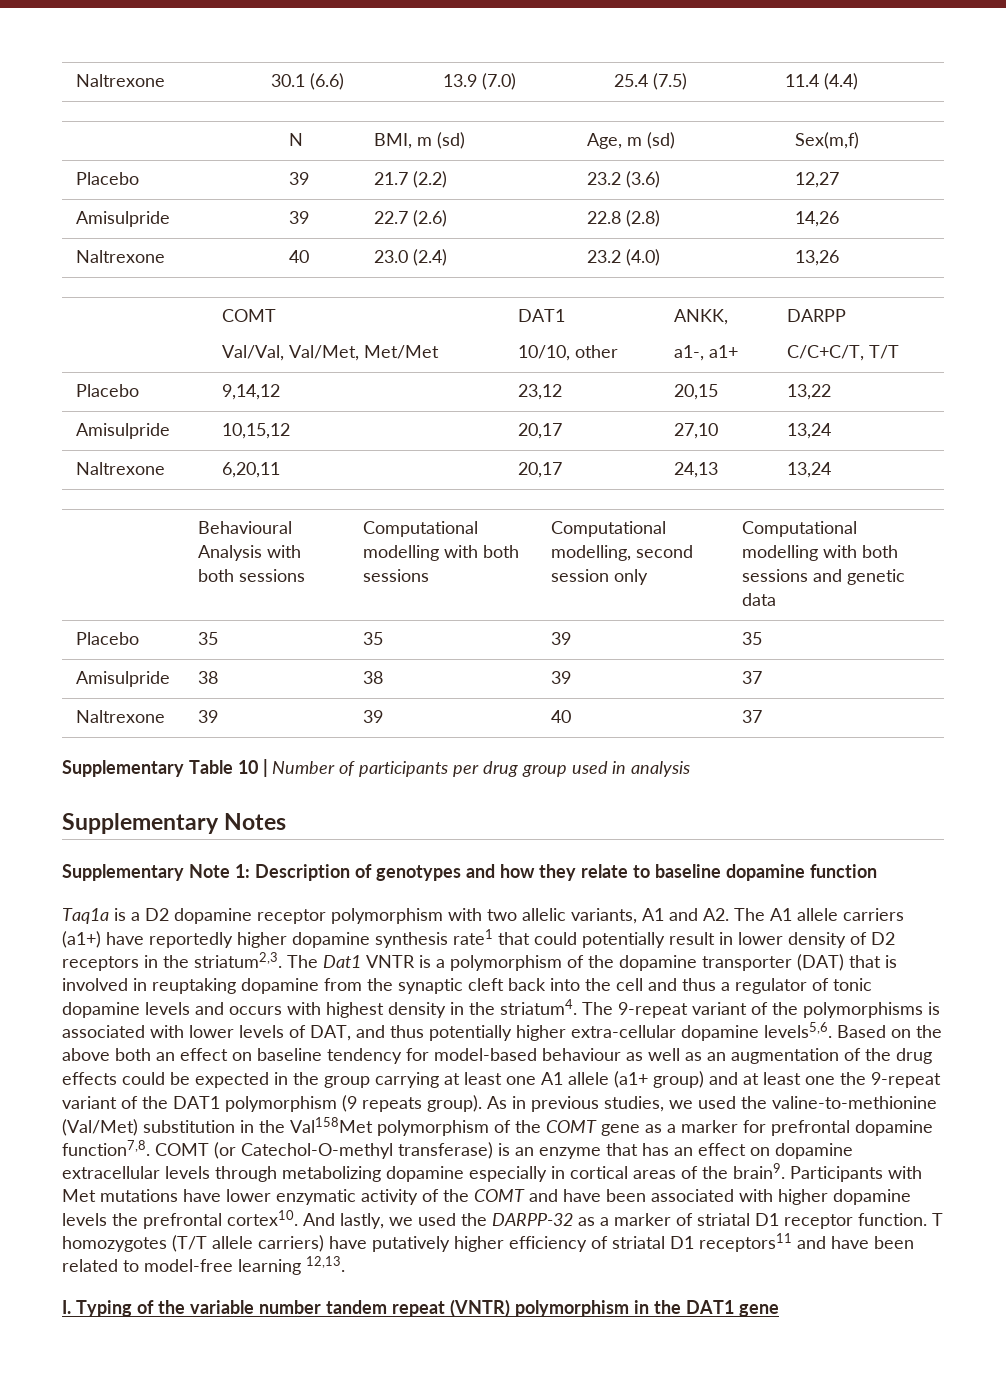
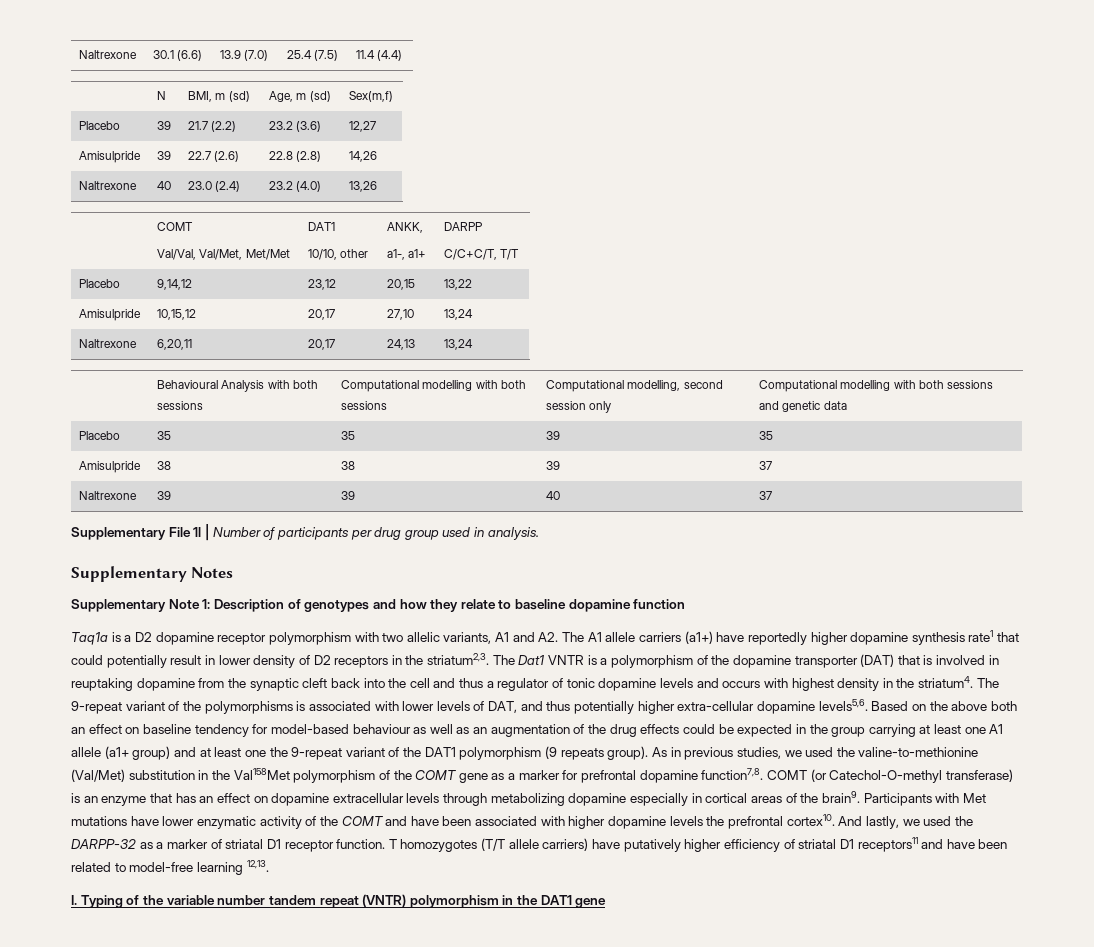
[188,760,258,774] Table 10 -> [168,527,202,537] File 1l
[631,761,691,777] analysis -> [487,527,539,540] analysis.

